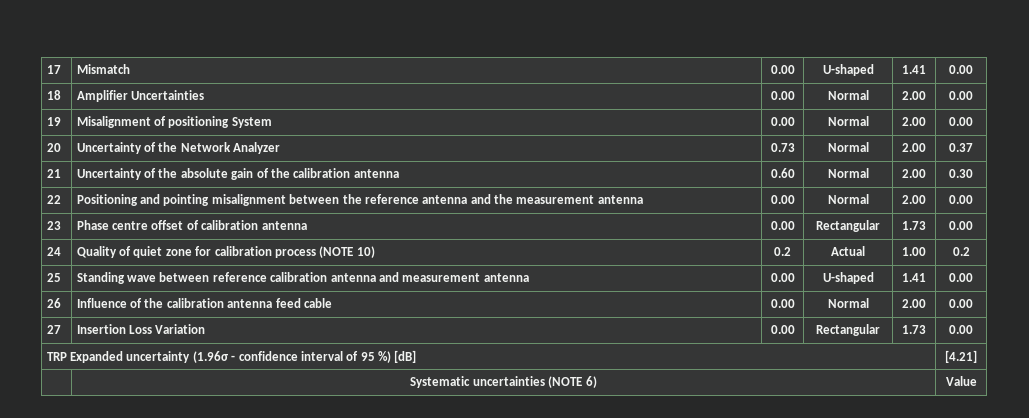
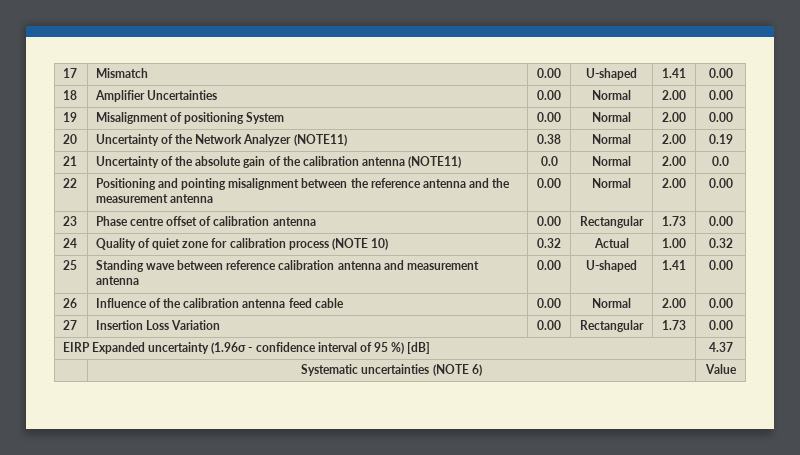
[770,143,795,152] [827,142,869,152] [902,143,926,152] [949,143,973,152] | 0.73 | Normal | 2.00 | 0.37 -> [293,134,347,146] [537,134,561,144] [592,134,631,144] [662,134,686,144] [708,134,733,144] (NOTE11) | 0.38 | Normal | 2.00 | 0.19
[770,168,795,178] [827,168,869,178] [902,169,926,178] [949,169,973,178] | 0.60 | Normal | 2.00 | 0.30 -> [408,156,462,168] [540,156,558,166] [592,156,631,166] [662,156,686,166] [712,156,729,166] (NOTE11) | 0.0 | Normal | 2.00 | 0.0
[774,247,791,256] 0.2 -> [537,238,561,248] 0.32
[952,247,970,256] 0.2 -> [708,238,733,248] 0.32
[46,352,67,361] TRP -> [63,342,91,352] EIRP
[945,350,977,363] [4.21] -> [708,342,733,352] 4.37

